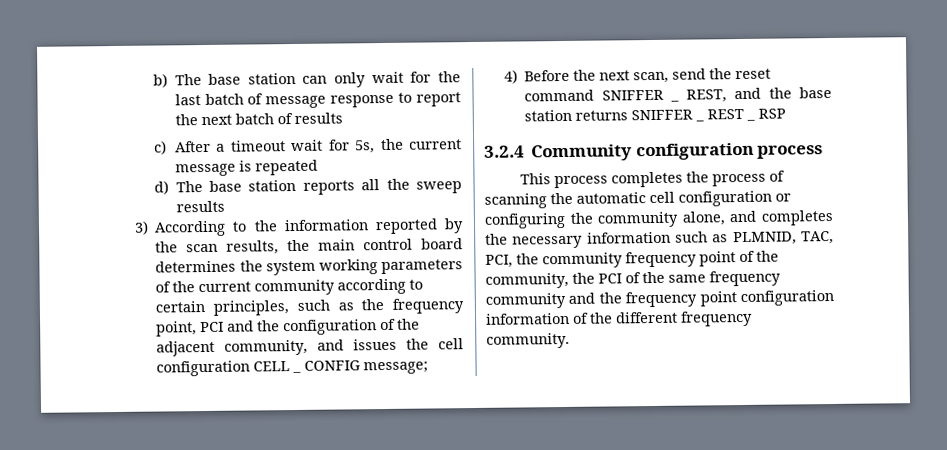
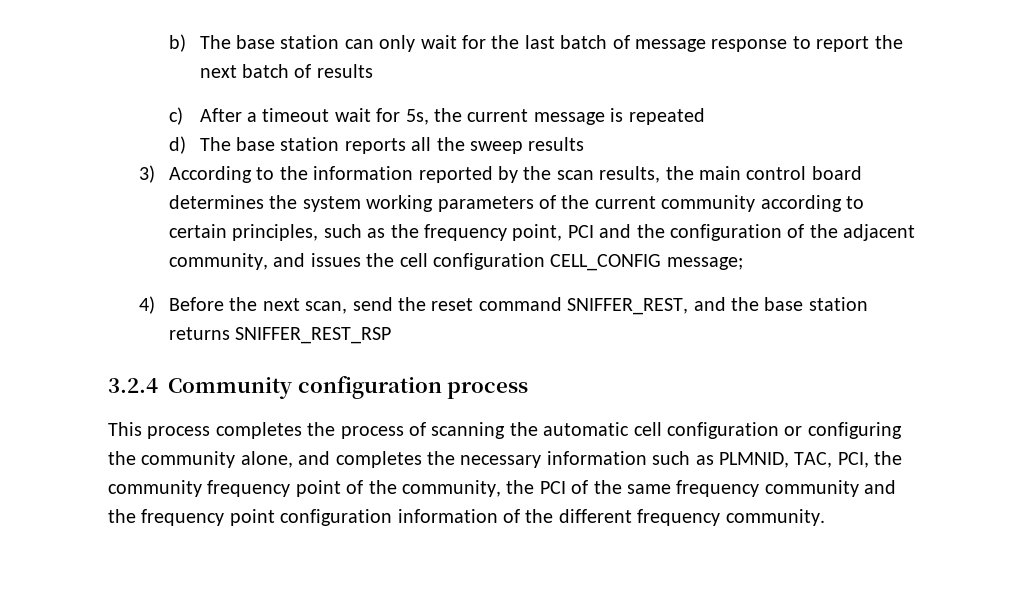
[253,360,362,374] CELL _ CONFIG -> [550,254,662,271] CELL_CONFIG
[601,89,728,103] SNIFFER _ REST, -> [567,298,689,315] SNIFFER_REST,
[631,108,787,122] SNIFFER _ REST _ RSP -> [235,327,392,344] SNIFFER_REST_RSP

